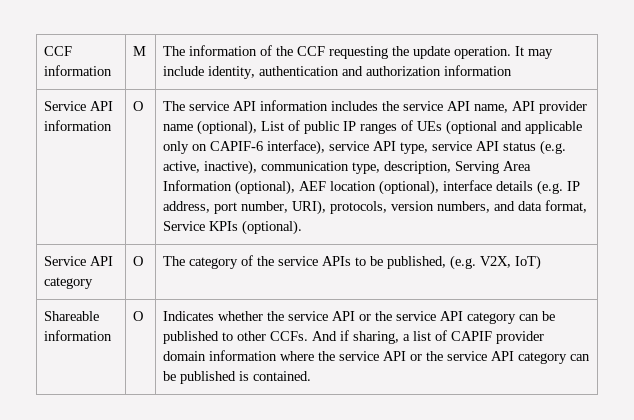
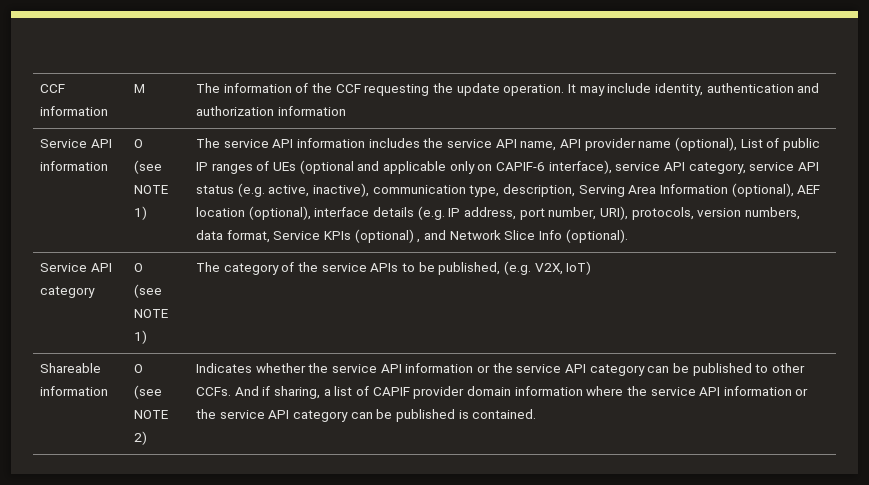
(144, 106) none -> [134,160,163,174] [134,185,169,194] [134,206,148,220] // (see NOTE 1)
[400,142,429,154] type, -> [688,162,746,174] category,
[494,201,516,211] and -> (800, 213) none
(239, 226) none -> [354,229,562,243] (optional) , and Network Slice Info
(144, 261) none -> [134,284,163,298] [134,309,169,318] [134,330,148,344] // (see NOTE 1)
(144, 316) none -> [134,385,163,399] [134,410,169,419] [134,431,148,445] // (see NOTE 2)
(356, 316) none -> [405,363,474,373] information
(407, 356) none -> [723,386,792,396] information

